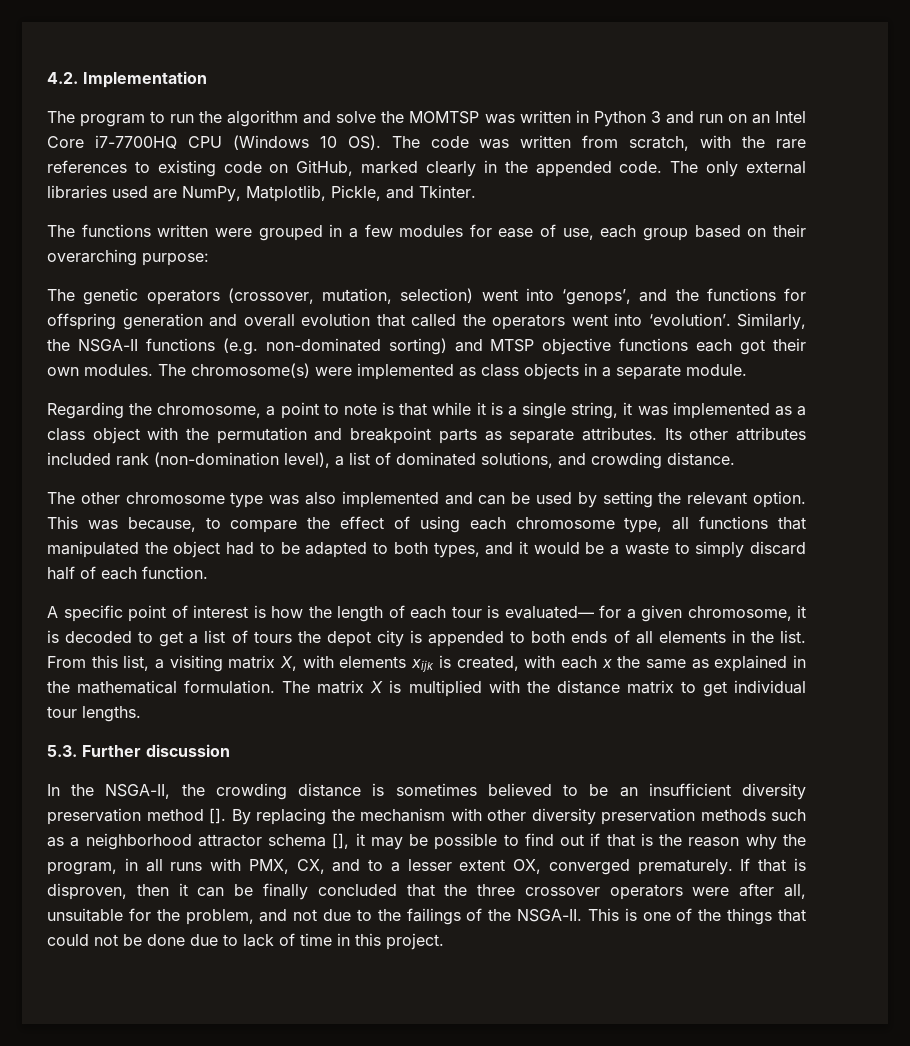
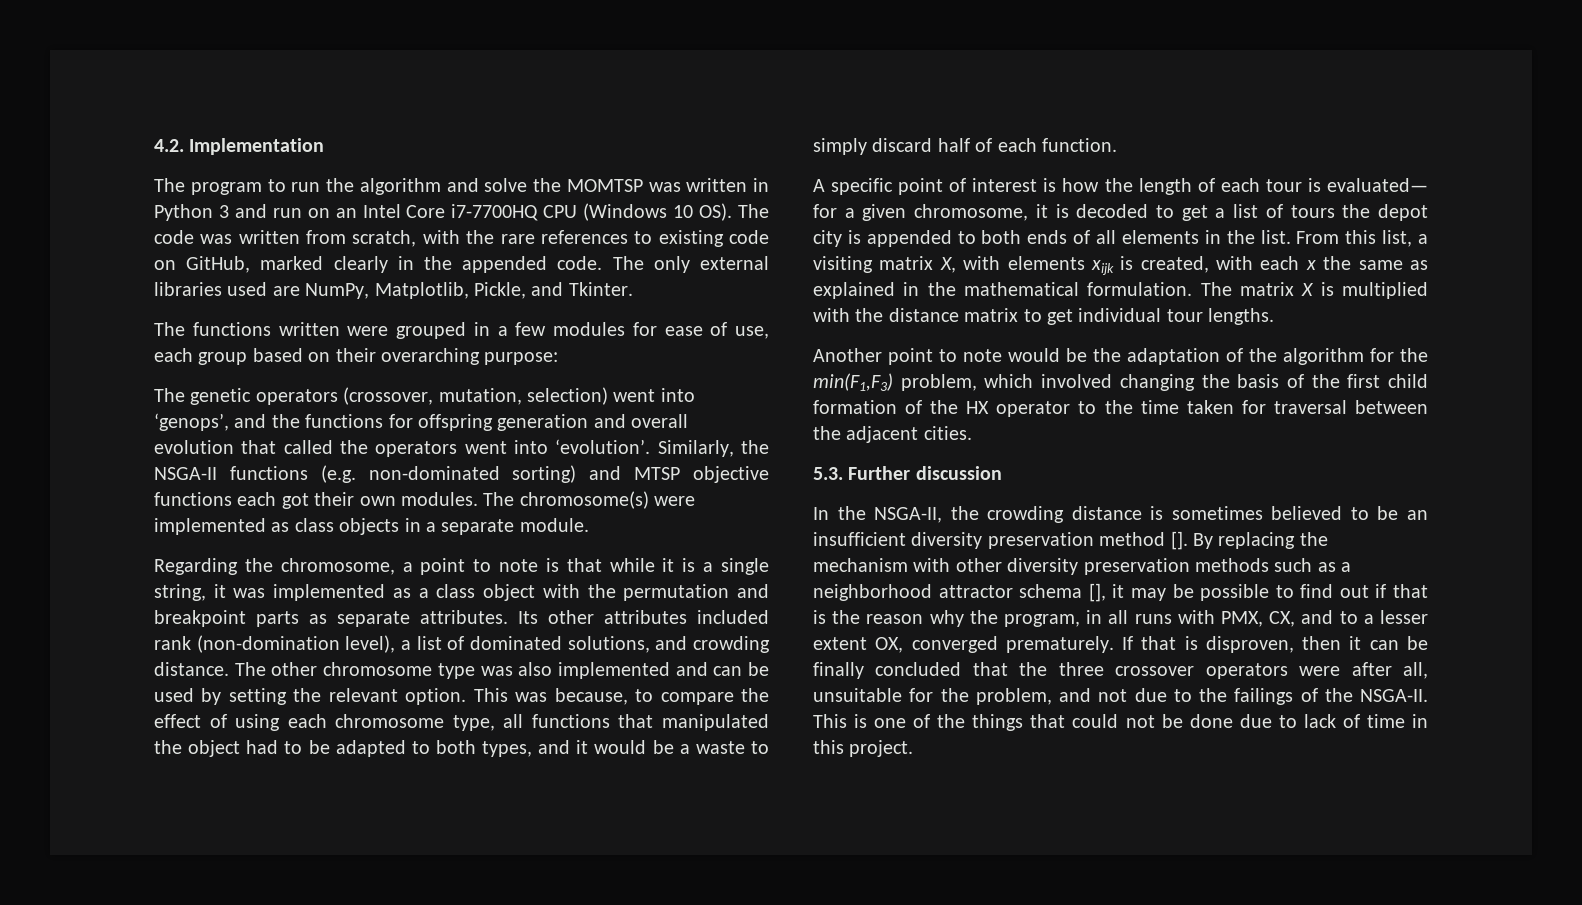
(735, 459) // -> (229, 669) none
(141, 714) none -> [813,348,1428,365] [813,373,1428,391] [813,400,1429,417] [813,426,972,443] // Another point to note would be the adaptation of the algorithm for the min(F1,F3) problem, which involved changing the basis of the first child formation of the HX operator to the time taken for traversal between the adjacent cities.

